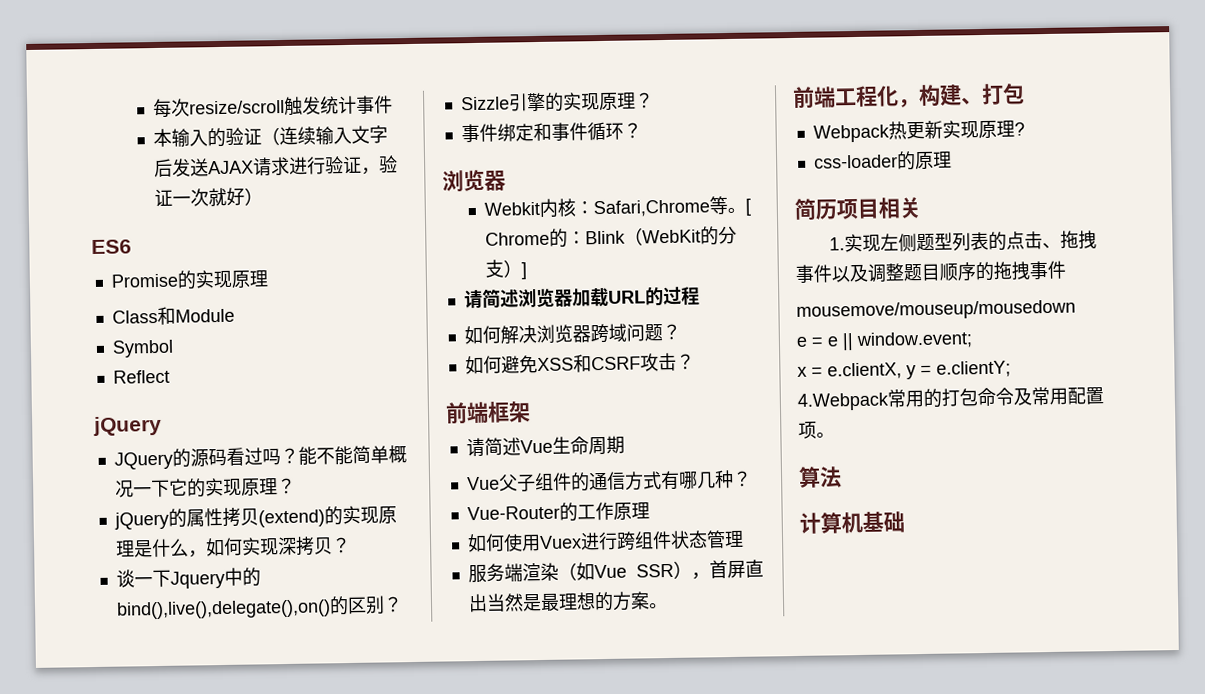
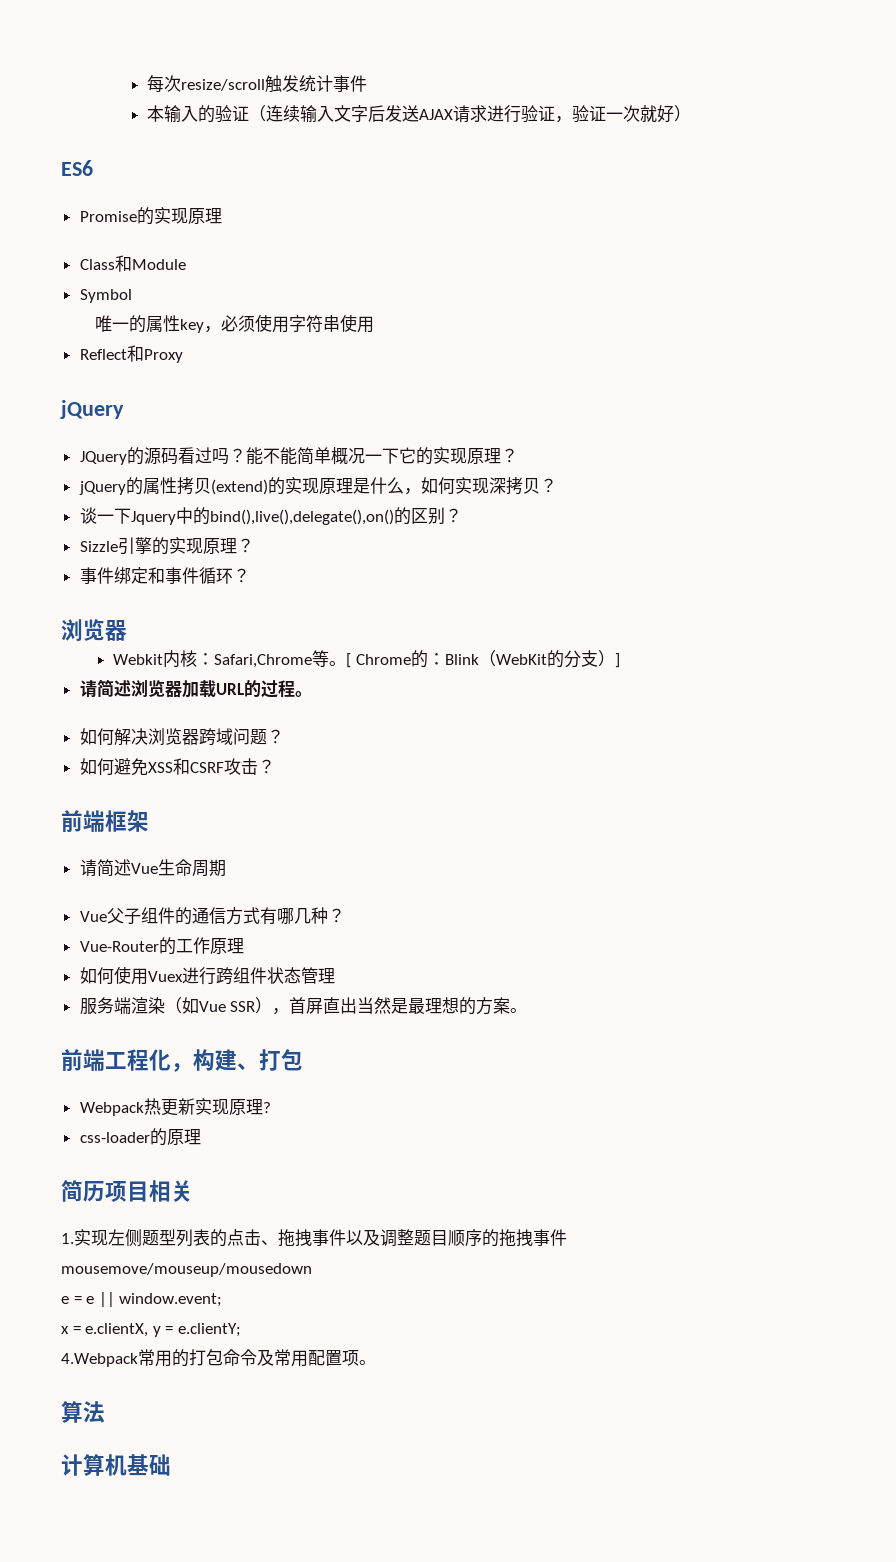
(174, 348) none -> [94,314,374,333] // 唯一的属性key，必须使用字符串使用
(170, 376) none -> [126,345,183,363] 和Proxy
(700, 296) none -> [294,691,312,697] 。

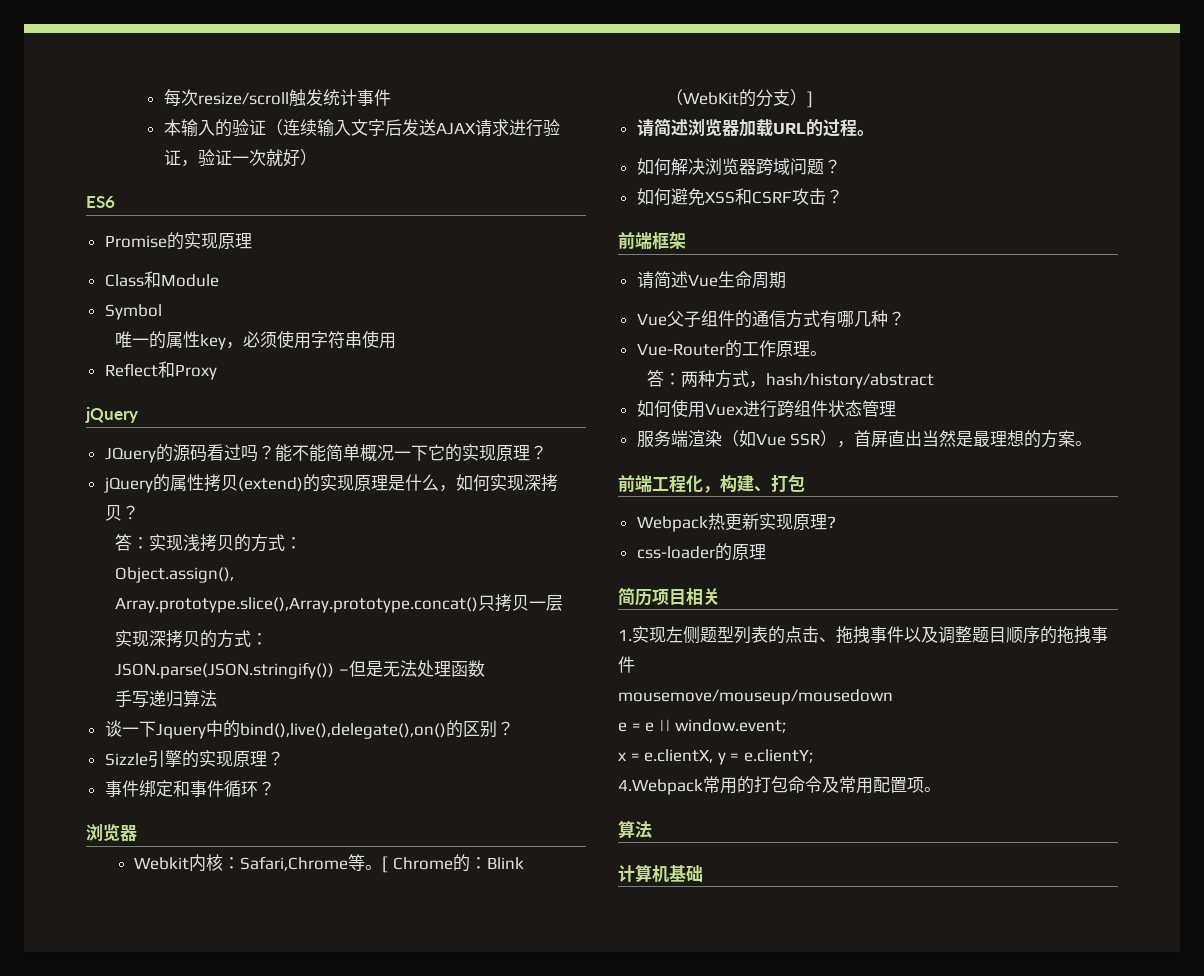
(557, 485) none -> [115,533,303,552] [115,567,235,583] [115,594,564,613] [115,630,269,648] [115,660,486,679] [115,690,218,708] // 答：实现浅拷贝的方式： // Object.assign(), Array.prototype.slice(),Array.prototype.concat()只拷贝一层 // 实现深拷贝的方式： // JSON.parse(JSON.stringify()) –但是无法处理函数 // 手写递归算法
(244, 946) none -> [809,351,827,356] [647,369,935,389] 。 // 答：两种方式，hash/history/abstract

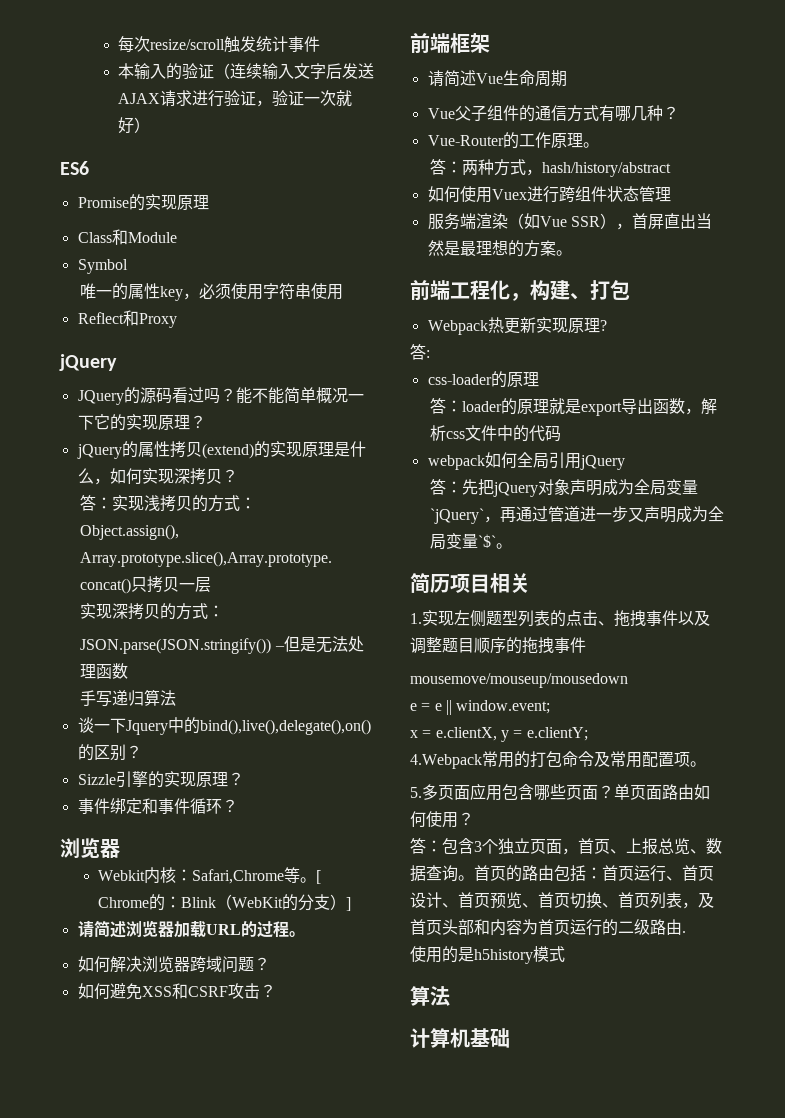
(836, 522) none -> [410,344,430,360] // 答:
(766, 552) none -> [430,398,718,416] [430,425,562,442] [427,452,625,470] [430,479,699,497] [430,506,725,524] [430,533,513,550] // 答：loader的原理就是export导出函数，解析css文件中的代码 // webpack如何全局引用jQuery // 答：先把jQuery对象声明成为全局变量`jQuery`，再通过管道进一步又声明成为全局变量`$`。
(941, 789) none -> [410,783,710,801] [410,811,474,828] [410,838,722,855] [410,865,714,882] [410,892,714,909] [410,919,686,936] [410,946,565,964] // 5.多页面应用包含哪些页面？单页面路由如何使用？ // 答：包含3个独立页面，首页、上报总览、数据查询。首页的路由包括：首页运行、首页设计、首页预览、首页切换、首页列表，及首页头部和内容为首页运行的二级路由. // 使用的是h5history模式

